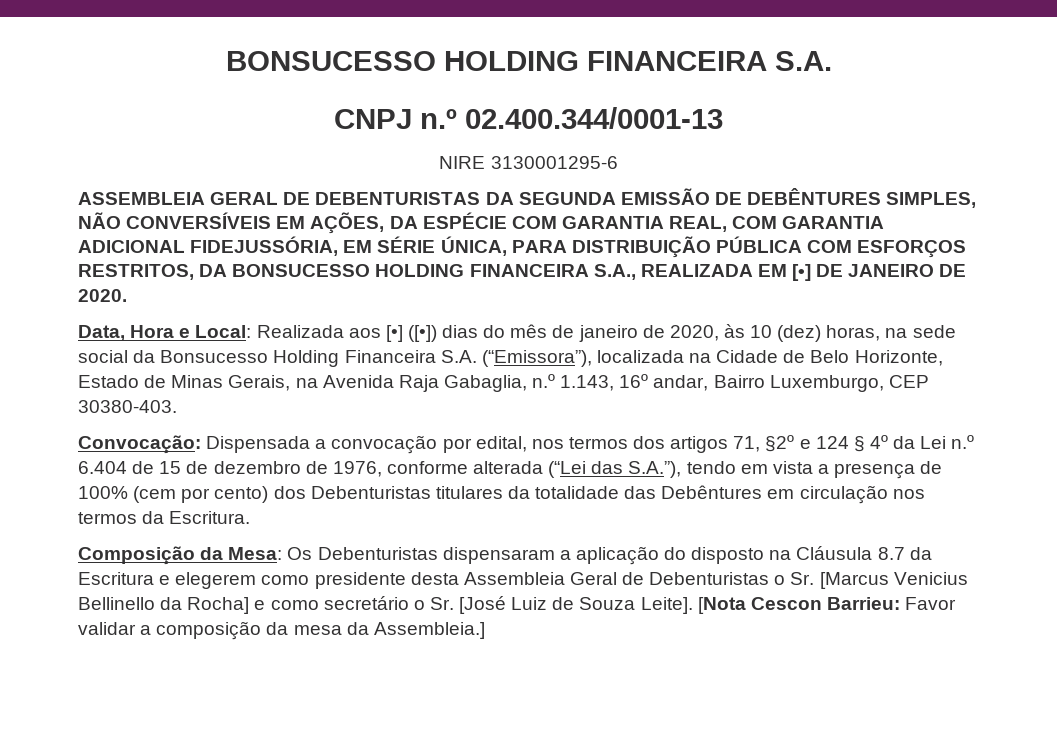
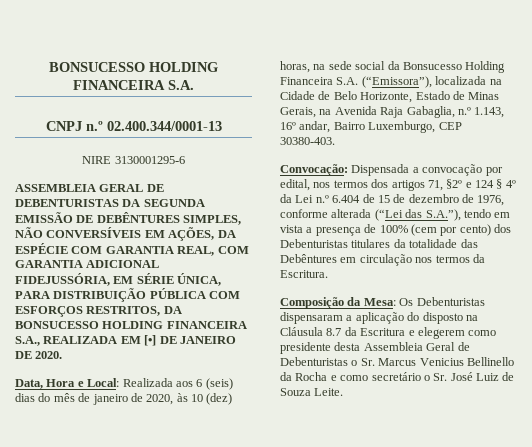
[385,325,437,342] [•] ([•]) -> [196,378,233,390] 6 (seis)
[819,572,889,589] [Marcus -> [378,358,417,366] Marcus
[187,597,250,614] Rocha] -> [295,372,328,381] Rocha
[459,596,507,614] [José -> [450,372,473,381] José
[640,597,957,614] [78,621,485,640] Leite]. [Nota Cescon Barrieu: Favor validar a composição da mesa da Assembleia.] -> [314,388,344,396] Leite.

